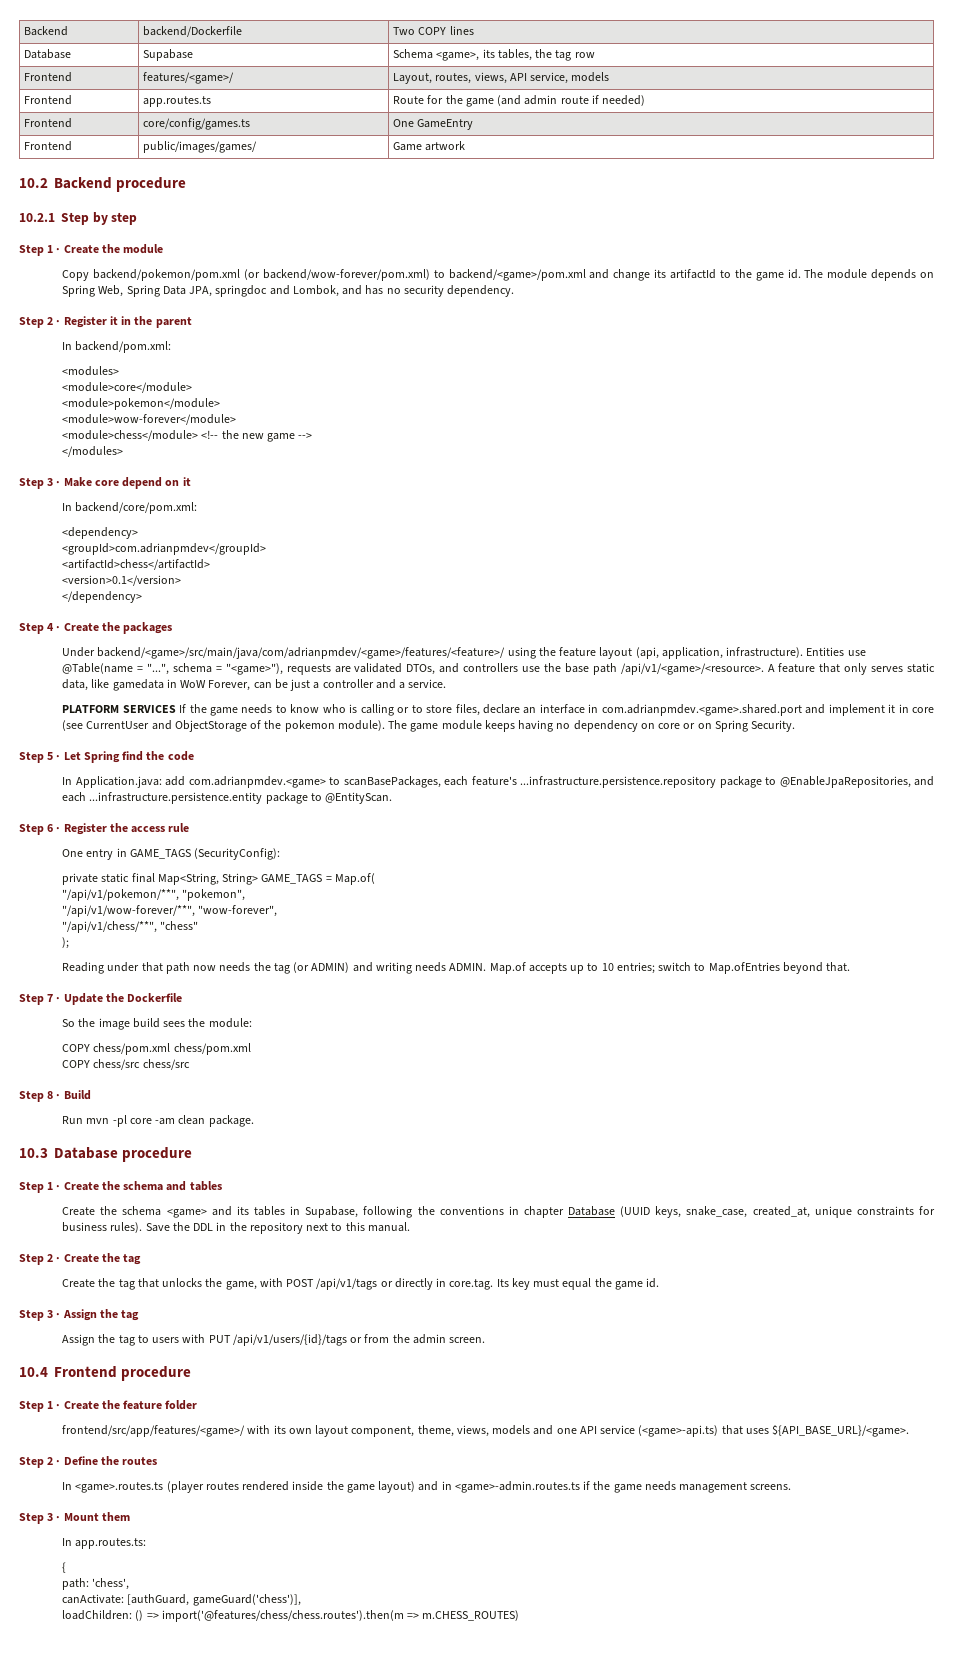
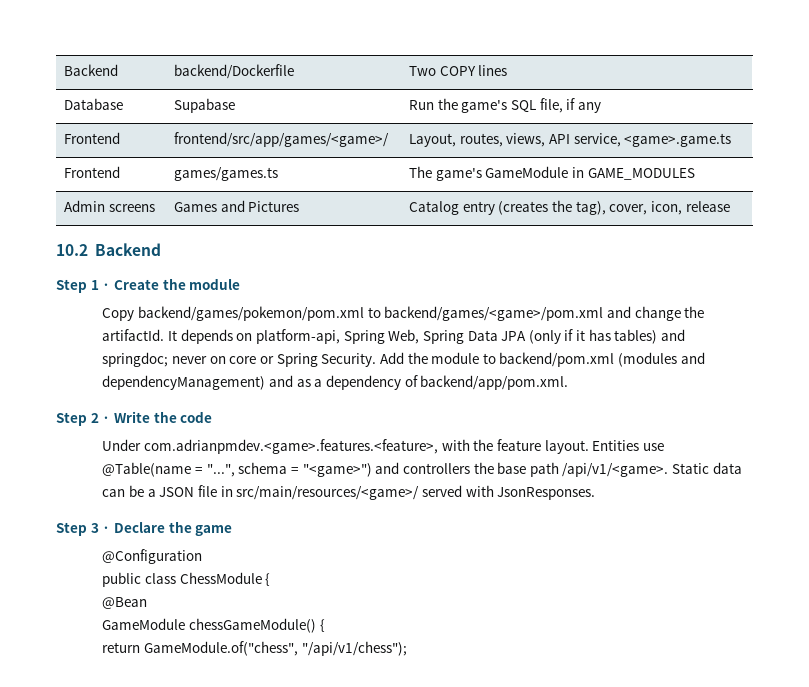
[393,49,595,61] [24,72,73,82] [143,72,235,84] Schema <game>, its tables, the tag row // Frontend | features/<game>/ -> [409,98,601,113] [64,132,121,144] [174,132,390,147] Run the game's SQL file, if any // Frontend | frontend/src/app/games/<game>/
[571,72,610,82] [24,95,73,105] [143,96,212,107] [393,95,646,107] [24,118,73,128] [143,118,251,130] [393,119,474,130] [24,141,73,151] [143,141,258,153] [393,141,466,151] [19,177,187,192] [19,212,138,225] models // Frontend | app.routes.ts | Route for the game (and admin route if needed) // Frontend | core/config/games.ts | One GameEntry // Frontend | public/images/games/ | Game artwork // 10.2 Backend procedure // 10.2.1 Step by step -> [624,133,732,147] [64,166,121,178] [174,167,279,181] [409,166,695,181] [64,200,155,212] [174,200,300,212] [409,200,730,215] [56,243,161,256] <game>.game.ts // Frontend | games/games.ts | The game's GameModule in GAME_MODULES // Admin screens | Games and Pictures | Catalog entry (creates the tag), cover, icon, release // 10.2 Backend
[93,269,868,281] backend/pokemon/pom.xml (or backend/wow-forever/pom.xml) to backend/<game>/pom.xml and change its artifactId to the game id. The module -> [138,306,705,321] [102,329,178,341] backend/games/pokemon/pom.xml to backend/games/<game>/pom.xml and change the artifactId. It
(934, 275) none -> [255,329,340,344] platform-api,
[189,285,515,297] [19,316,192,328] [62,341,172,353] [62,366,120,376] [62,382,193,393] [62,398,221,410] [62,414,237,425] [62,430,313,442] [62,446,124,457] [19,477,191,489] [62,502,198,514] [62,527,139,539] [62,543,267,555] [62,559,211,570] [62,575,182,586] [62,591,143,603] [19,622,173,634] [62,647,804,659] JPA, springdoc and Lombok, and has no security dependency. // Step 2 · Register it in the parent // In backend/pom.xml: // <modules> // <module>core</module> // <module>pokemon</module> // <module>wow-forever</module> // <module>chess</module> <!-- the new game --> // </modules> // Step 3 · Make core depend on it // In backend/core/pom.xml: // <dependency> // <groupId>com.adrianpmdev</groupId> // <artifactId>chess</artifactId> // <version>0.1</version> // </dependency> // Step 4 · Create the packages // Under backend/<game>/src/main/java/com/adrianpmdev/<game>/features/<feature>/ using the feature layout (api, application, infrastructure). -> [501,329,686,344] [102,352,705,367] [102,375,569,390] [56,411,213,426] [102,439,589,454] JPA (only if it has tables) and springdoc; never on core or Spring Security. Add the module to backend/pom.xml (modules and dependencyManagement) and as a dependency of backend/app/pom.xml. // Step 2 · Write the code // Under com.adrianpmdev.<game>.features.<feature>, with the feature layout.
[225,663,436,675] "<game>"), requests are validated DTOs, -> [302,463,372,477] "<game>")
[522,666,541,672] use -> (470, 468) none
[620,663,935,675] [62,679,447,691] [62,704,935,716] [62,720,796,732] [19,751,194,763] [62,776,934,788] [62,792,393,804] [19,823,190,835] [62,848,281,860] [62,873,375,885] [62,889,246,901] [62,905,278,917] [62,921,199,933] [62,937,70,949] [62,962,850,974] [19,993,183,1005] [62,1018,252,1030] [62,1043,251,1055] [62,1059,190,1070] [19,1090,91,1102] [62,1115,254,1127] [19,1147,193,1162] [19,1181,222,1193] [62,1206,935,1218] [62,1222,410,1234] [19,1253,142,1265] [62,1278,660,1290] [19,1309,140,1321] [62,1334,486,1346] [19,1366,192,1381] [19,1400,198,1412] [62,1425,910,1437] [19,1456,158,1468] [62,1481,792,1493] [19,1512,130,1524] [62,1538,147,1549] [62,1562,67,1573] [62,1578,130,1590] [62,1594,301,1606] [62,1610,520,1622] /api/v1/<game>/<resource>. A feature that only serves static data, like gamedata in WoW Forever, can be just a controller and a service. // PLATFORM SERVICES If the game needs to know who is calling or to store files, declare an interface in com.adrianpmdev.<game>.shared.port and implement it in core (see CurrentUser and ObjectStorage of the pokemon module). The game module keeps having no dependency on core or on Spring Security. // Step 5 · Let Spring find the code // In Application.java: add com.adrianpmdev.<game> to scanBasePackages, each feature's ...infrastructure.persistence.repository package to @EnableJpaRepositories, and each ...infrastructure.persistence.entity package to @EntityScan. // Step 6 · Register the access rule // One entry in GAME_TAGS (SecurityConfig): // private static final Map<String, String> GAME_TAGS = Map.of( // "/api/v1/pokemon/**", "pokemon", // "/api/v1/wow-forever/**", "wow-forever", // "/api/v1/chess/**", "chess" // ); // Reading under that path now needs the tag (or ADMIN) and writing needs ADMIN. Map.of accepts up to 10 entries; switch to Map.ofEntries beyond that. // Step 7 · Update the Dockerfile // So the image build sees the module: // COPY chess/pom.xml chess/pom.xml // COPY chess/src chess/src // Step 8 · Build // Run mvn -pl core -am clean package. // 10.3 Database procedure // Step 1 · Create the schema and tables // Create the schema <game> and its tables in Supabase, following the conventions in chapter Database (UUID keys, snake_case, created_at, unique constraints for business rules). Save the DDL in the repository next to this manual. // Step 2 · Create the tag // Create the tag that unlocks the game, with POST /api/v1/tags or directly in core.tag. Its key must equal the game id. // Step 3 · Assign the tag // Assign the tag to users with PUT /api/v1/users/{id}/tags or from the admin screen. // 10.4 Frontend procedure // Step 1 · Create the feature folder // frontend/src/app/features/<game>/ with its own layout component, theme, views, models and one API service (<game>-api.ts) that uses ${API_BASE_URL}/<game>. // Step 2 · Define the routes // In <game>.routes.ts (player routes rendered inside the game layout) and in <game>-admin.routes.ts if the game needs management screens. // Step 3 · Mount them // In app.routes.ts: // { // path: 'chess', // canActivate: [authGuard, gameGuard('chess')], // loadChildren: () => import('@features/chess/chess.routes').then(m => m.CHESS_ROUTES) -> [562,462,742,477] [102,485,596,500] [56,521,233,536] [102,549,203,564] [102,572,271,587] [102,597,148,609] [102,618,325,633] [102,641,407,656] /api/v1/<game>. Static data can be a JSON file in src/main/resources/<game>/ served with JsonResponses. // Step 3 · Declare the game // @Configuration // public class ChessModule { // @Bean // GameModule chessGameModule() { // return GameModule.of("chess", "/api/v1/chess");

